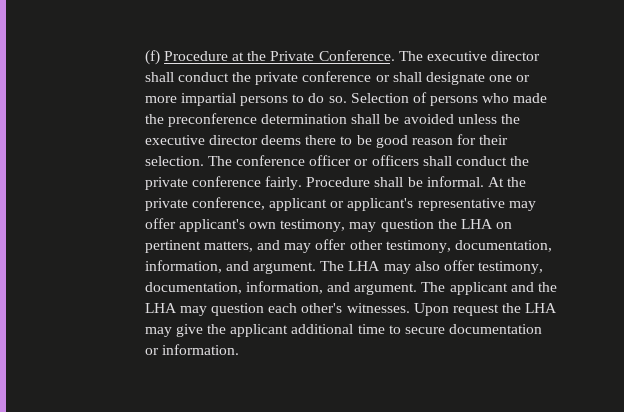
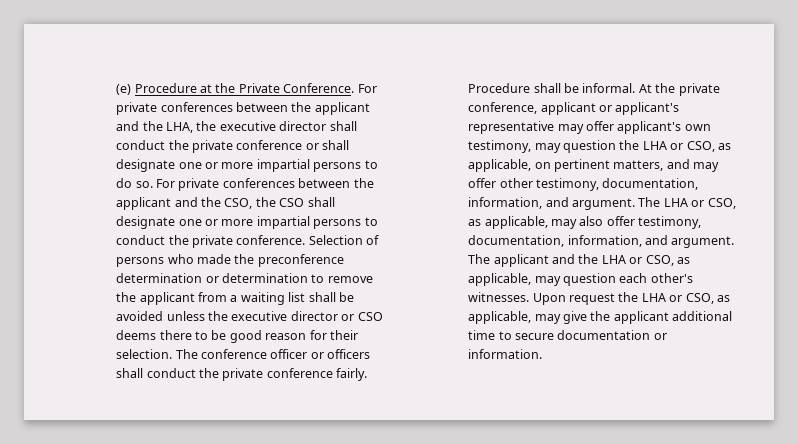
[144,50,160,65] (f) -> [116,84,132,95] (e)
[398,51,423,61] The -> [357,84,377,93] [116,102,370,115] [116,121,217,133] For private conferences between the applicant and the LHA, the
(347, 99) none -> [156,178,374,191] [116,197,335,210] [116,216,378,229] [116,235,306,248] For private conferences between the applicant and the CSO, the CSO shall designate one or more impartial persons to conduct the private conference.
(347, 119) none -> [205,273,373,283] [116,292,306,305] or determination to remove the applicant from a waiting list
(258, 140) none -> [341,312,383,321] or CSO
(493, 224) none -> [670,141,731,152] [468,159,532,172] or CSO, as applicable,
(381, 266) none -> [691,198,736,209] [468,216,548,229] or CSO, as applicable,
(177, 308) none -> [629,255,690,266] [468,273,532,286] or CSO, as applicable,
(558, 308) none -> [669,293,730,304] [468,311,532,324] or CSO, as applicable,

